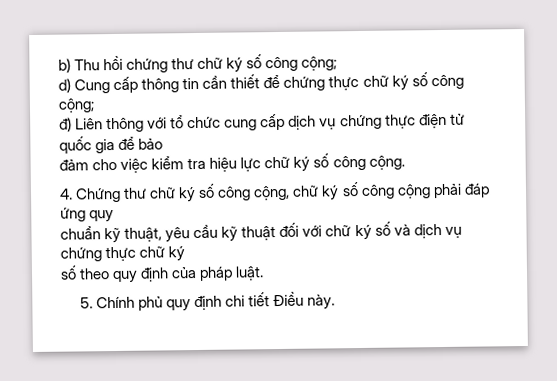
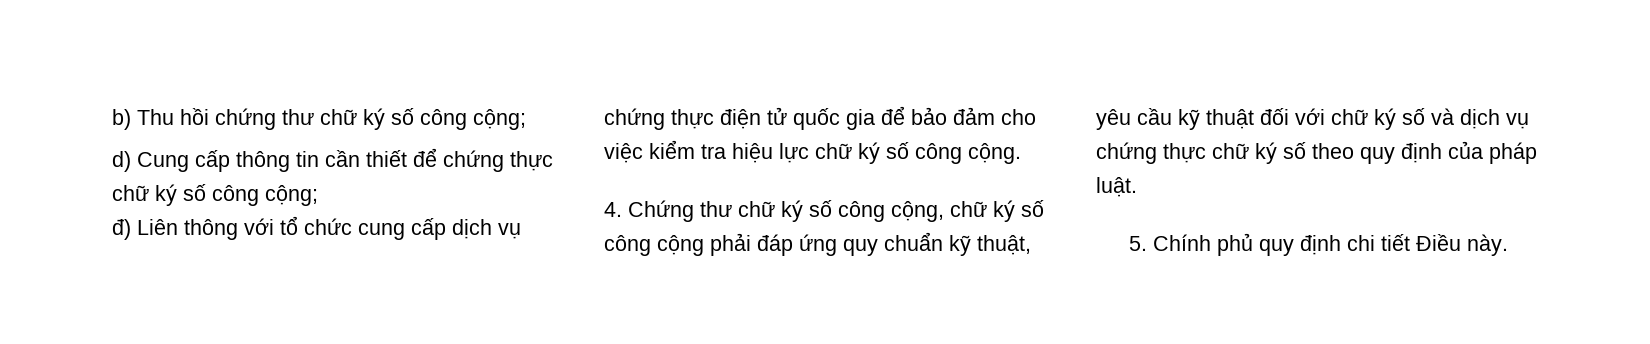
(164, 144) // -> (947, 116) none
(115, 216) // -> (878, 247) none
(186, 254) // -> (1277, 153) none

